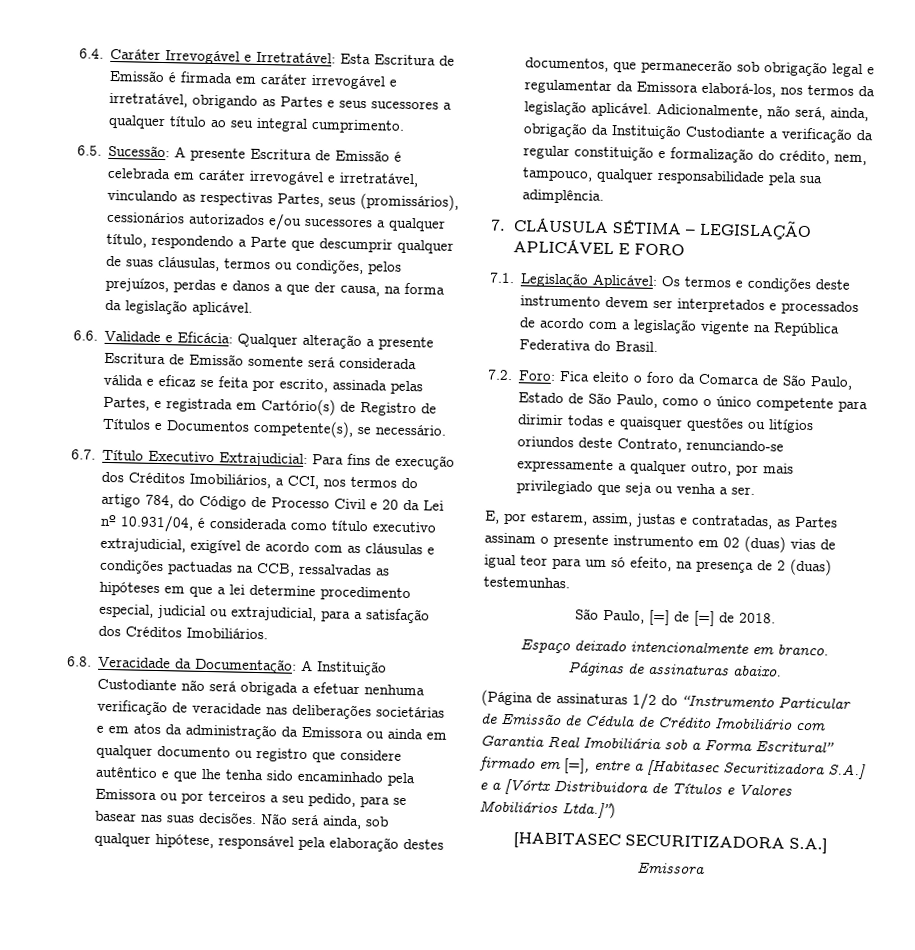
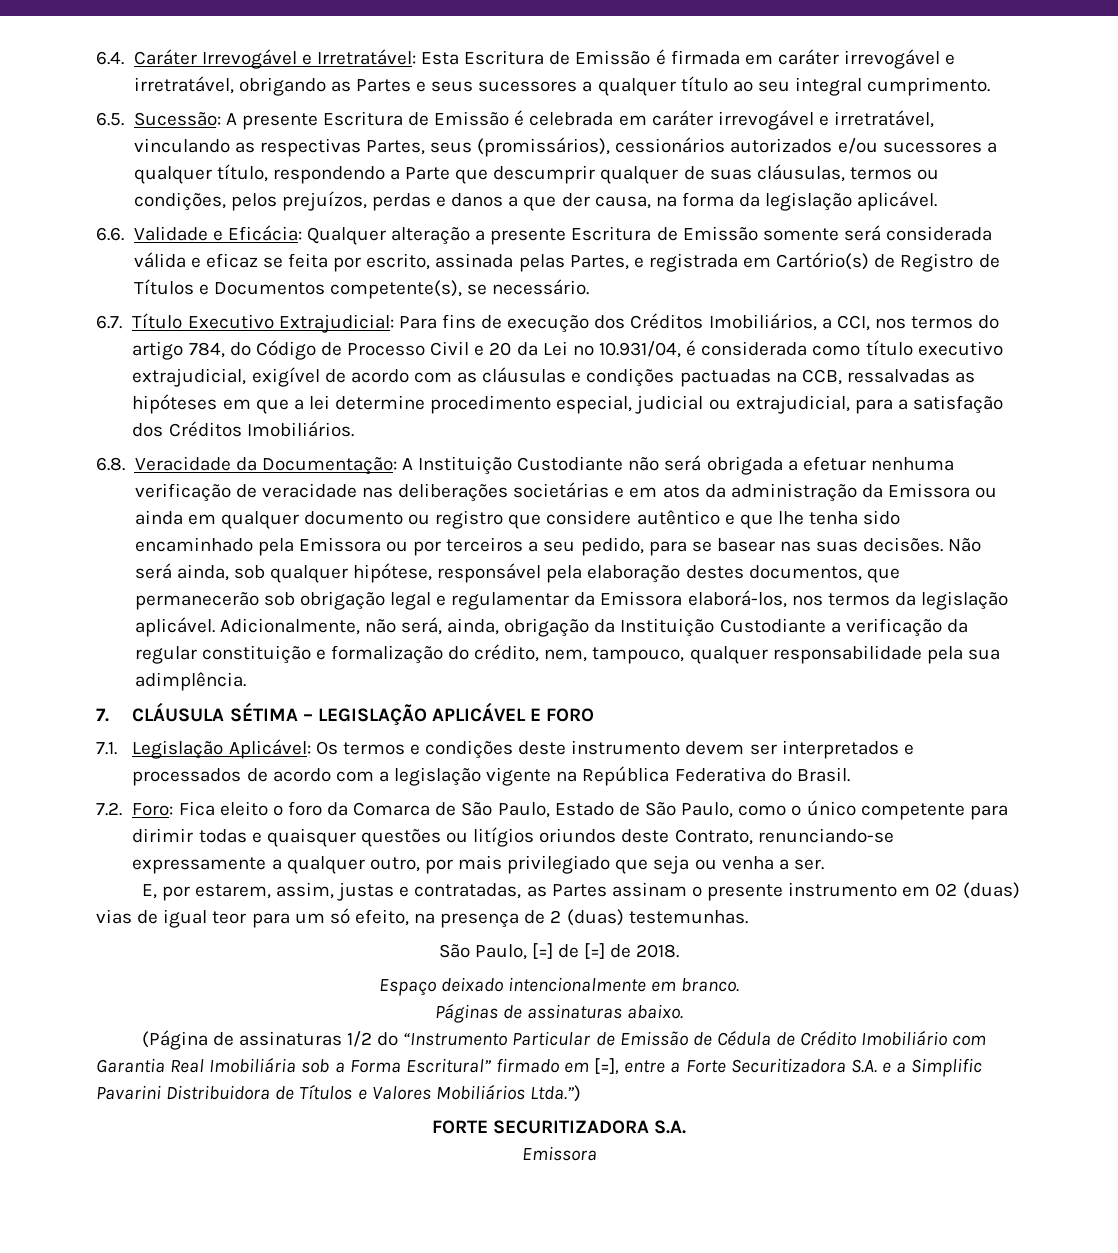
[647,759,866,780] [479,779,551,795] [Habitasec Securitizadora S.A.] e a [Vórtx -> [685,1058,983,1077] [96,1085,161,1100] Forte Securitizadora S.A. e a Simplific Pavarini
[562,801,616,819] [513,832,828,854] Ltda.]”) // [HABITASEC SECURITIZADORA S.A.] -> [529,1085,581,1102] [431,1120,687,1134] Ltda.”) // FORTE SECURITIZADORA S.A.

